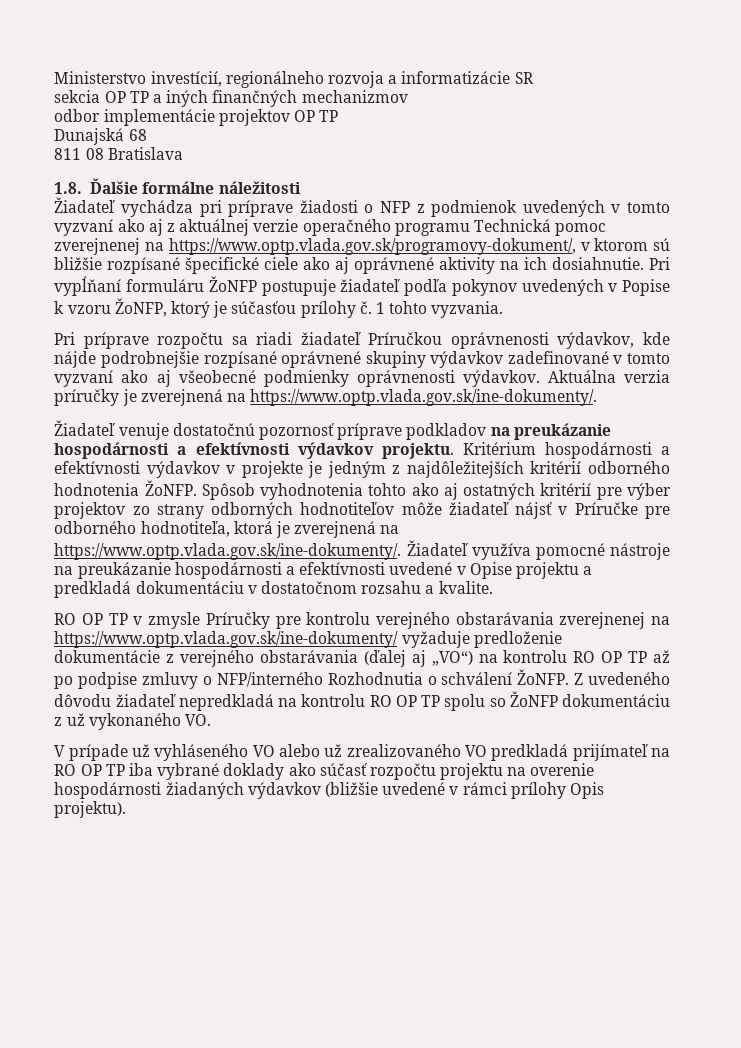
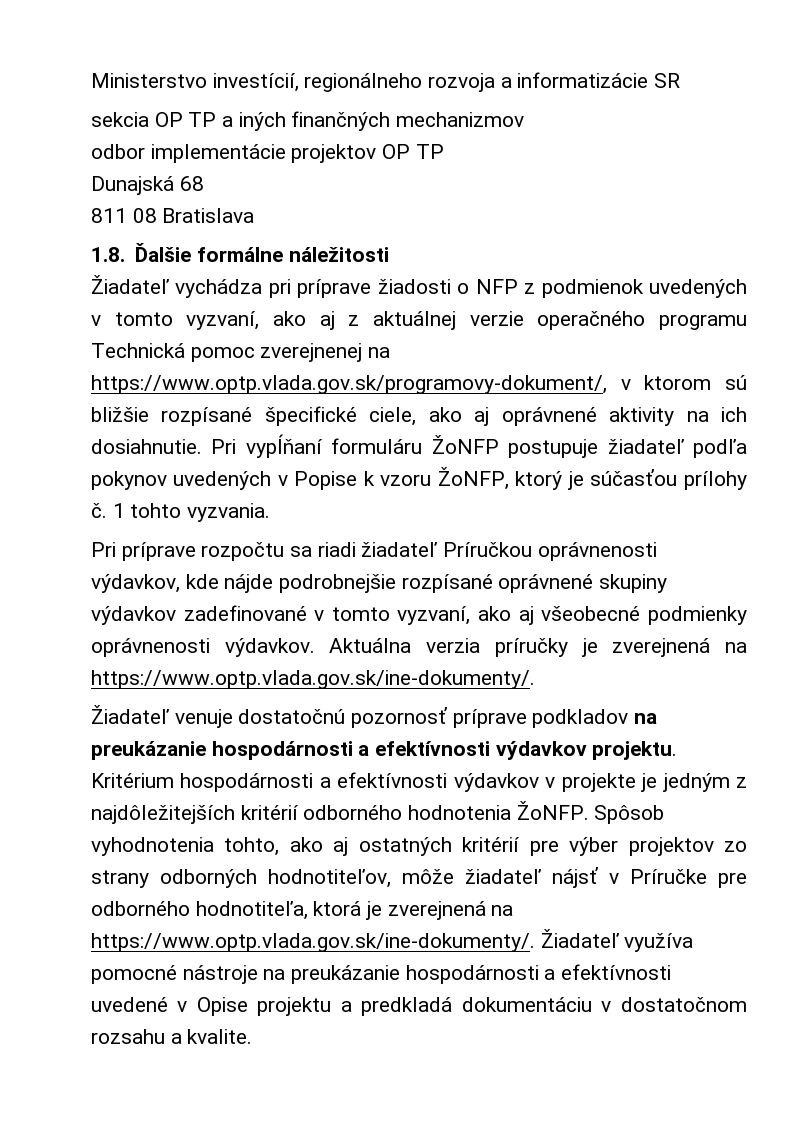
[54,219,114,236] vyzvaní -> [186,311,260,330] vyzvaní,
[264,257,299,270] ciele -> [369,407,417,426] ciele,
[54,370,114,387] vyzvaní -> [397,606,471,625] vyzvaní,
[368,483,407,496] tohto -> [224,837,280,856] tohto,
[300,502,395,515] hodnotiteľov -> [267,869,391,888] hodnotiteľov,
[54,612,670,629] [54,631,562,648] [54,650,670,667] [54,669,671,689] [54,691,670,711] [54,713,211,730] [54,744,670,761] [54,763,595,780] [54,782,604,799] [54,801,127,818] // RO OP TP v zmysle Príručky pre kontrolu verejného obstarávania zverejnenej na https://www.optp.vlada.gov.sk/ine-dokumenty/ vyžaduje predloženie dokumentácie z verejného obstarávania (ďalej aj „VO“) na kontrolu RO OP TP až po podpise zmluvy o NFP/interného Rozhodnutia o schválení ŽoNFP. Z uvedeného dôvodu žiadateľ nepredkladá na kontrolu RO OP TP spolu so ŽoNFP dokumentáciu z už vykonaného VO. // V prípade už vyhláseného VO alebo už zrealizovaného VO predkladá prijímateľ na RO OP TP iba vybrané doklady ako súčasť rozpočtu projektu na overenie hospodárnosti žiadaných výdavkov (bližšie uvedené v rámci prílohy Opis projektu). -> (253, 1036) none

